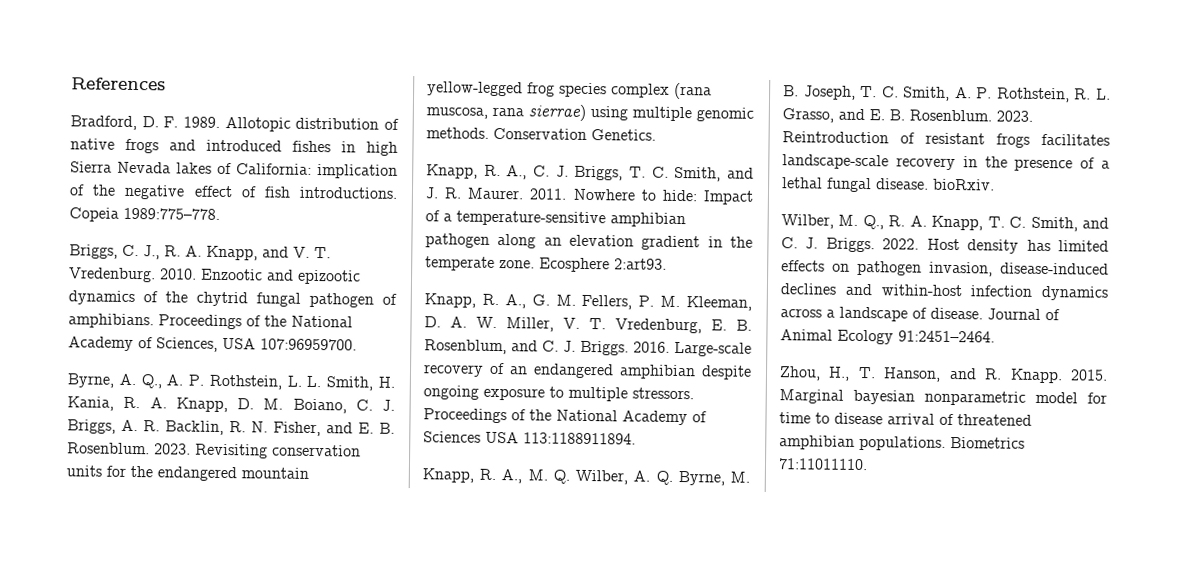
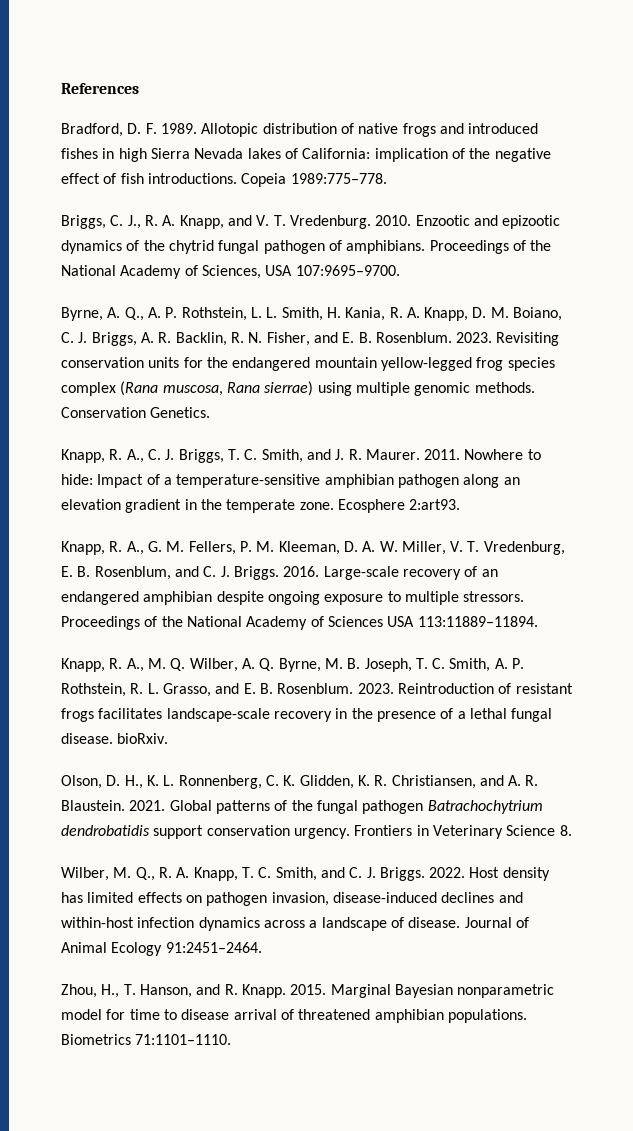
[260,338,357,351] 107:96959700. -> [295,265,400,276] 107:9695–9700.
[674,82,712,100] [426,106,524,119] (rana muscosa, rana -> [120,381,260,396] (Rana muscosa, Rana
[523,432,636,445] 113:1188911894. -> [417,616,538,627] 113:11889–11894.
(995, 184) none -> [61,775,539,789] [61,800,543,814] [61,825,572,839] // Olson, D. H., K. L. Ronnenberg, C. K. Glidden, K. R. Christiansen, and A. R. Blaustein. 2021. Global patterns of the fungal pathogen Batrachochytrium dendrobatidis support conservation urgency. Frontiers in Veterinary Science 8.
[853,389,915,405] bayesian -> [394,984,453,998] Bayesian
[778,458,868,471] 71:11011110. -> [135,1034,232,1045] 71:1101–1110.

